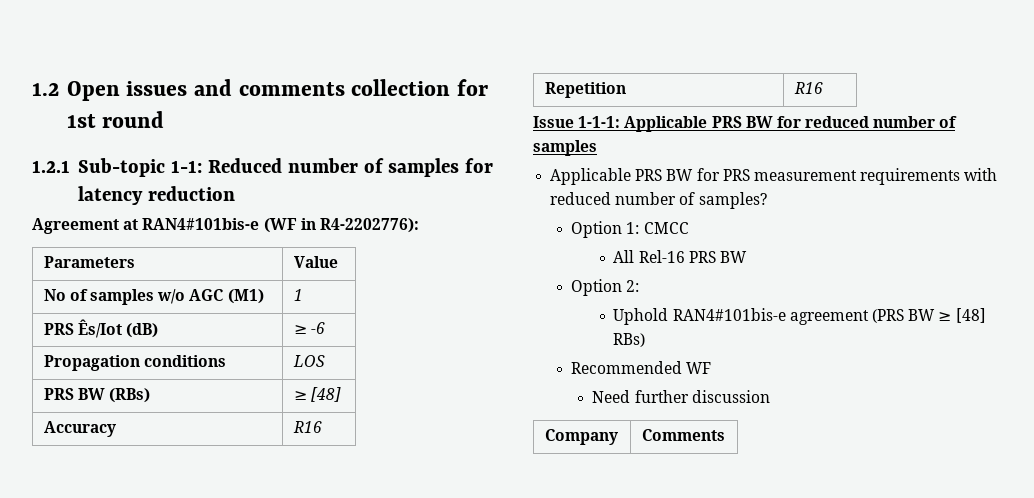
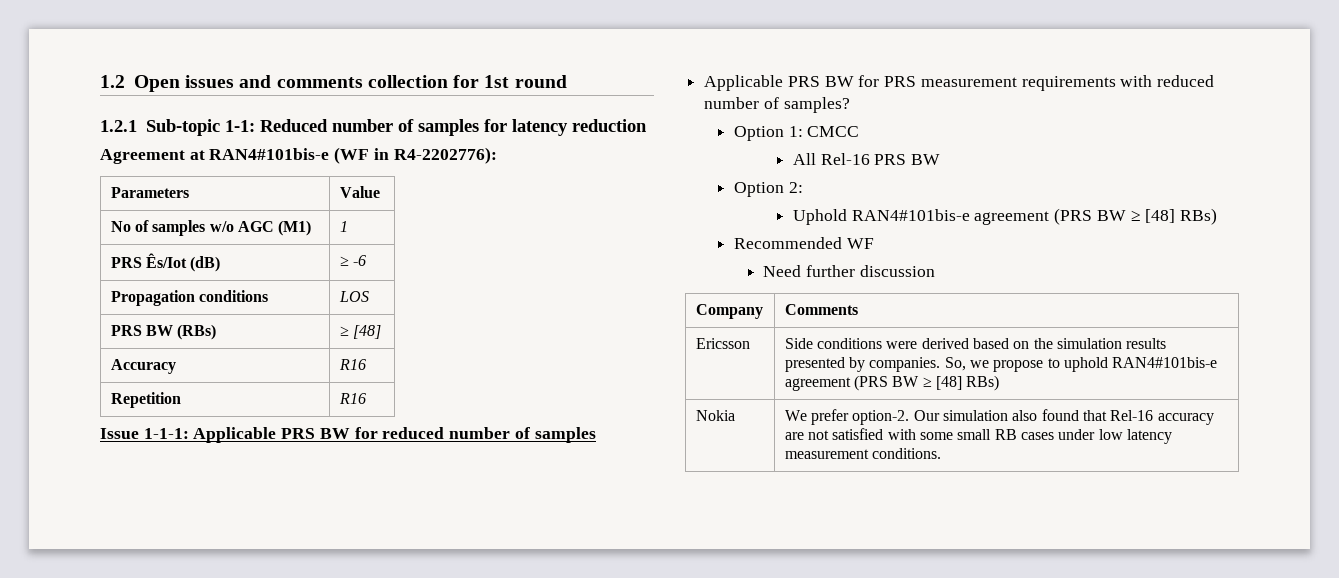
(725, 435) none -> [695,338,750,349] [784,338,1167,349] [784,357,1218,372] [784,375,1000,391] [695,410,735,421] [784,409,1214,425] [784,428,1172,444] [784,448,942,459] // Ericsson | Side conditions were derived based on the simulation results presented by companies. So, we propose to uphold RAN4#101bis-e agreement (PRS BW ≥ [48] RBs) // Nokia | We prefer option-2. Our simulation also found that Rel-16 accuracy are not satisfied with some small RB cases under low latency measurement conditions.

